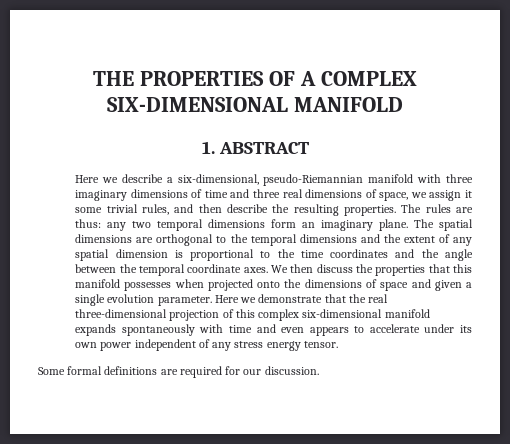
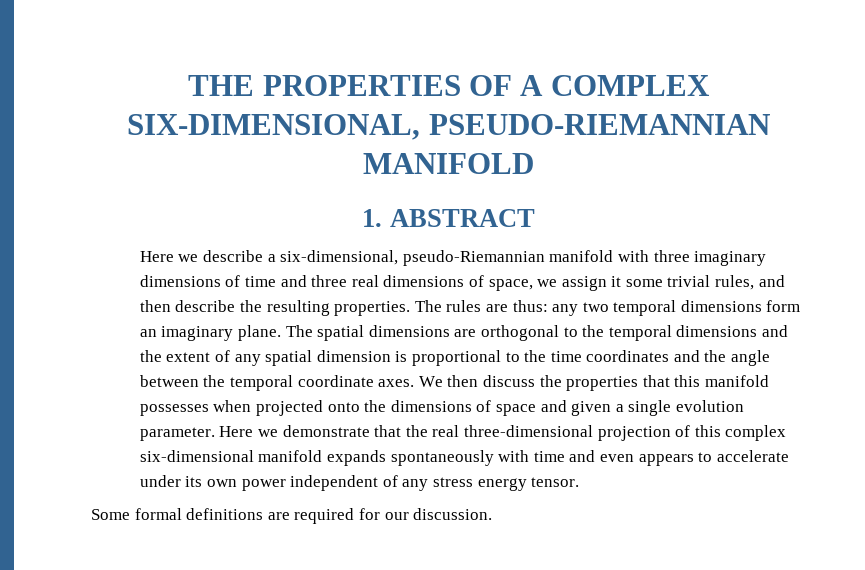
[107,97,289,112] SIX-DIMENSIONAL -> [127,114,770,140] SIX-DIMENSIONAL, PSEUDO-RIEMANNIAN

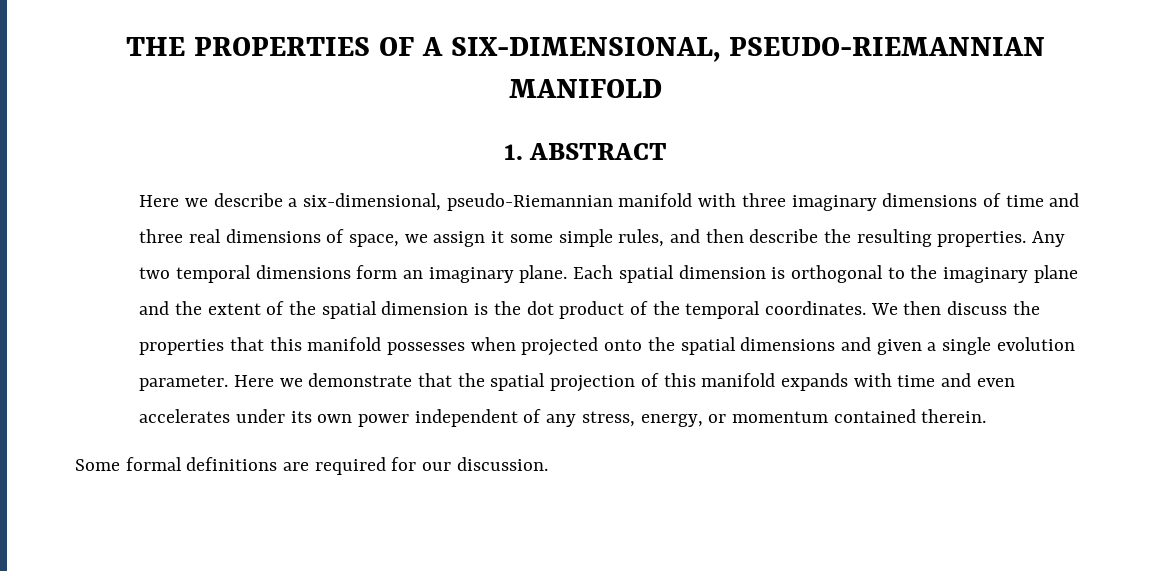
[550,75,710,96] COMPLEX -> (443, 46) none
[667,275,711,287] trivial -> [558,229,613,247] simple
[414,300,579,316] The rules are thus: any -> [1031,231,1065,247] Any
[285,325,477,341] The spatial dimensions are -> [573,265,786,283] Each spatial dimension is
[608,325,758,341] temporal dimensions -> [942,265,1078,283] imaginary plane
[234,350,771,366] [139,375,415,391] any spatial dimension is proportional to the time coordinates and the angle between the temporal coordinate axes. -> [289,301,866,319] the spatial dimension is the dot product of the temporal coordinates.
[390,400,536,416] dimensions of space -> [680,337,836,355] spatial dimensions
[432,425,593,437] real three-dimensional -> [490,373,546,391] spatial
[725,425,787,441] [139,450,254,462] complex six-dimensional -> (696, 380) none
[390,450,494,466] spontaneously -> (848, 382) none
[638,450,789,466] appears to accelerate -> [139,409,231,423] accelerates
[432,477,580,491] stress energy tensor. -> [581,409,987,427] stress, energy, or momentum contained therein.

